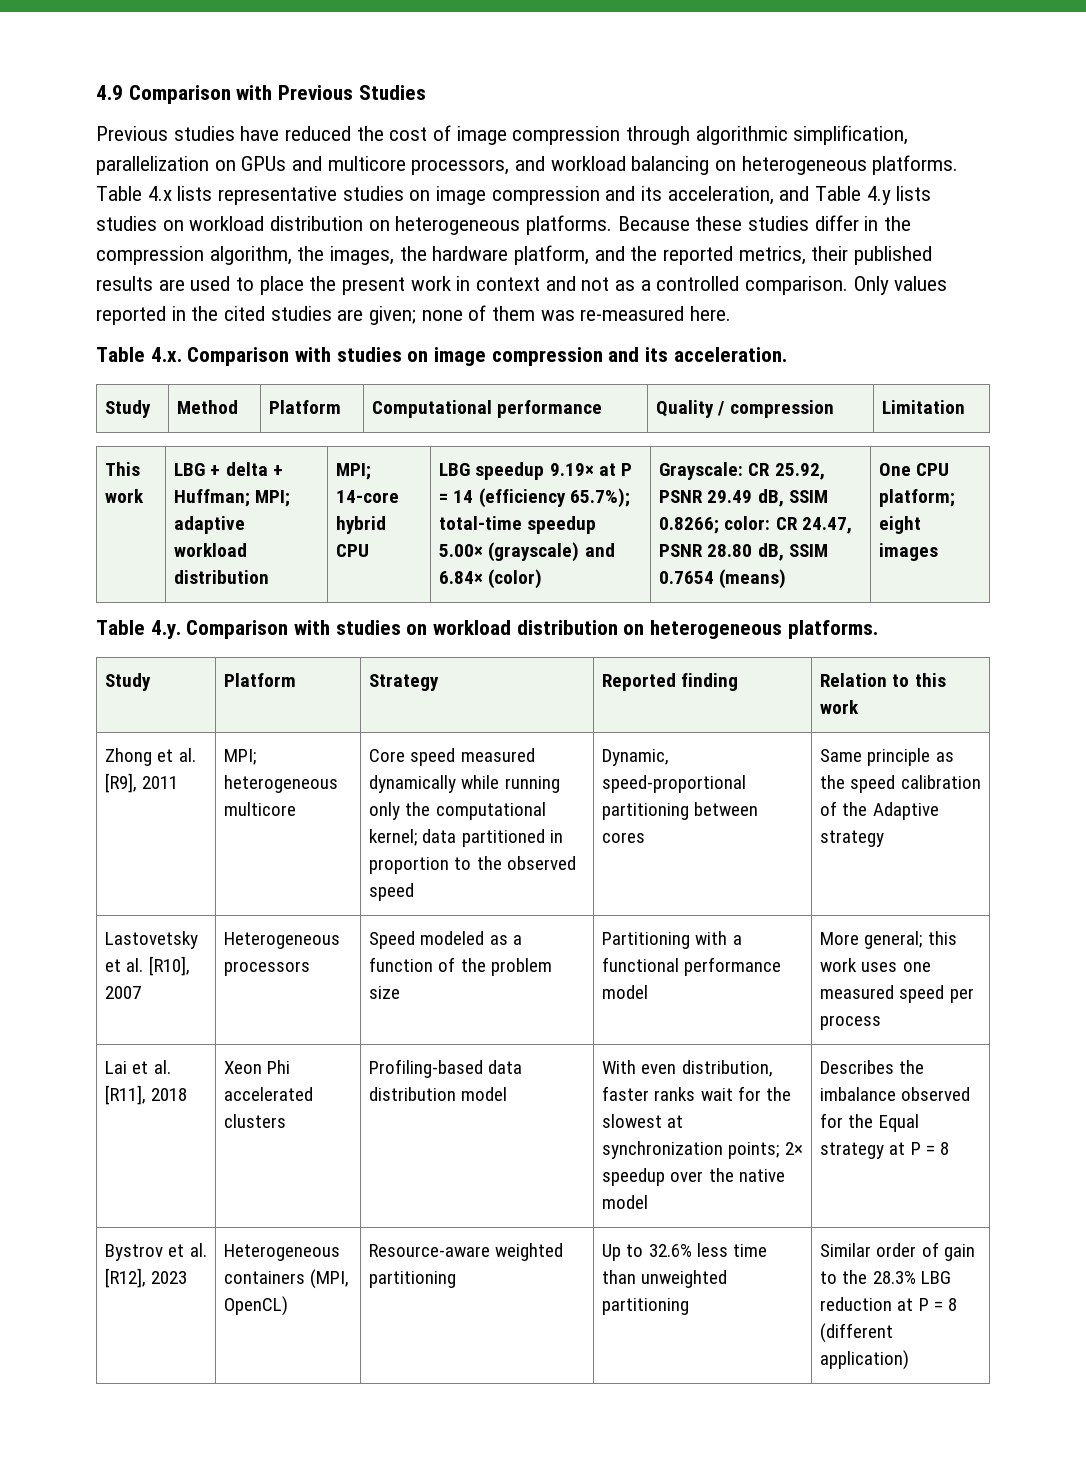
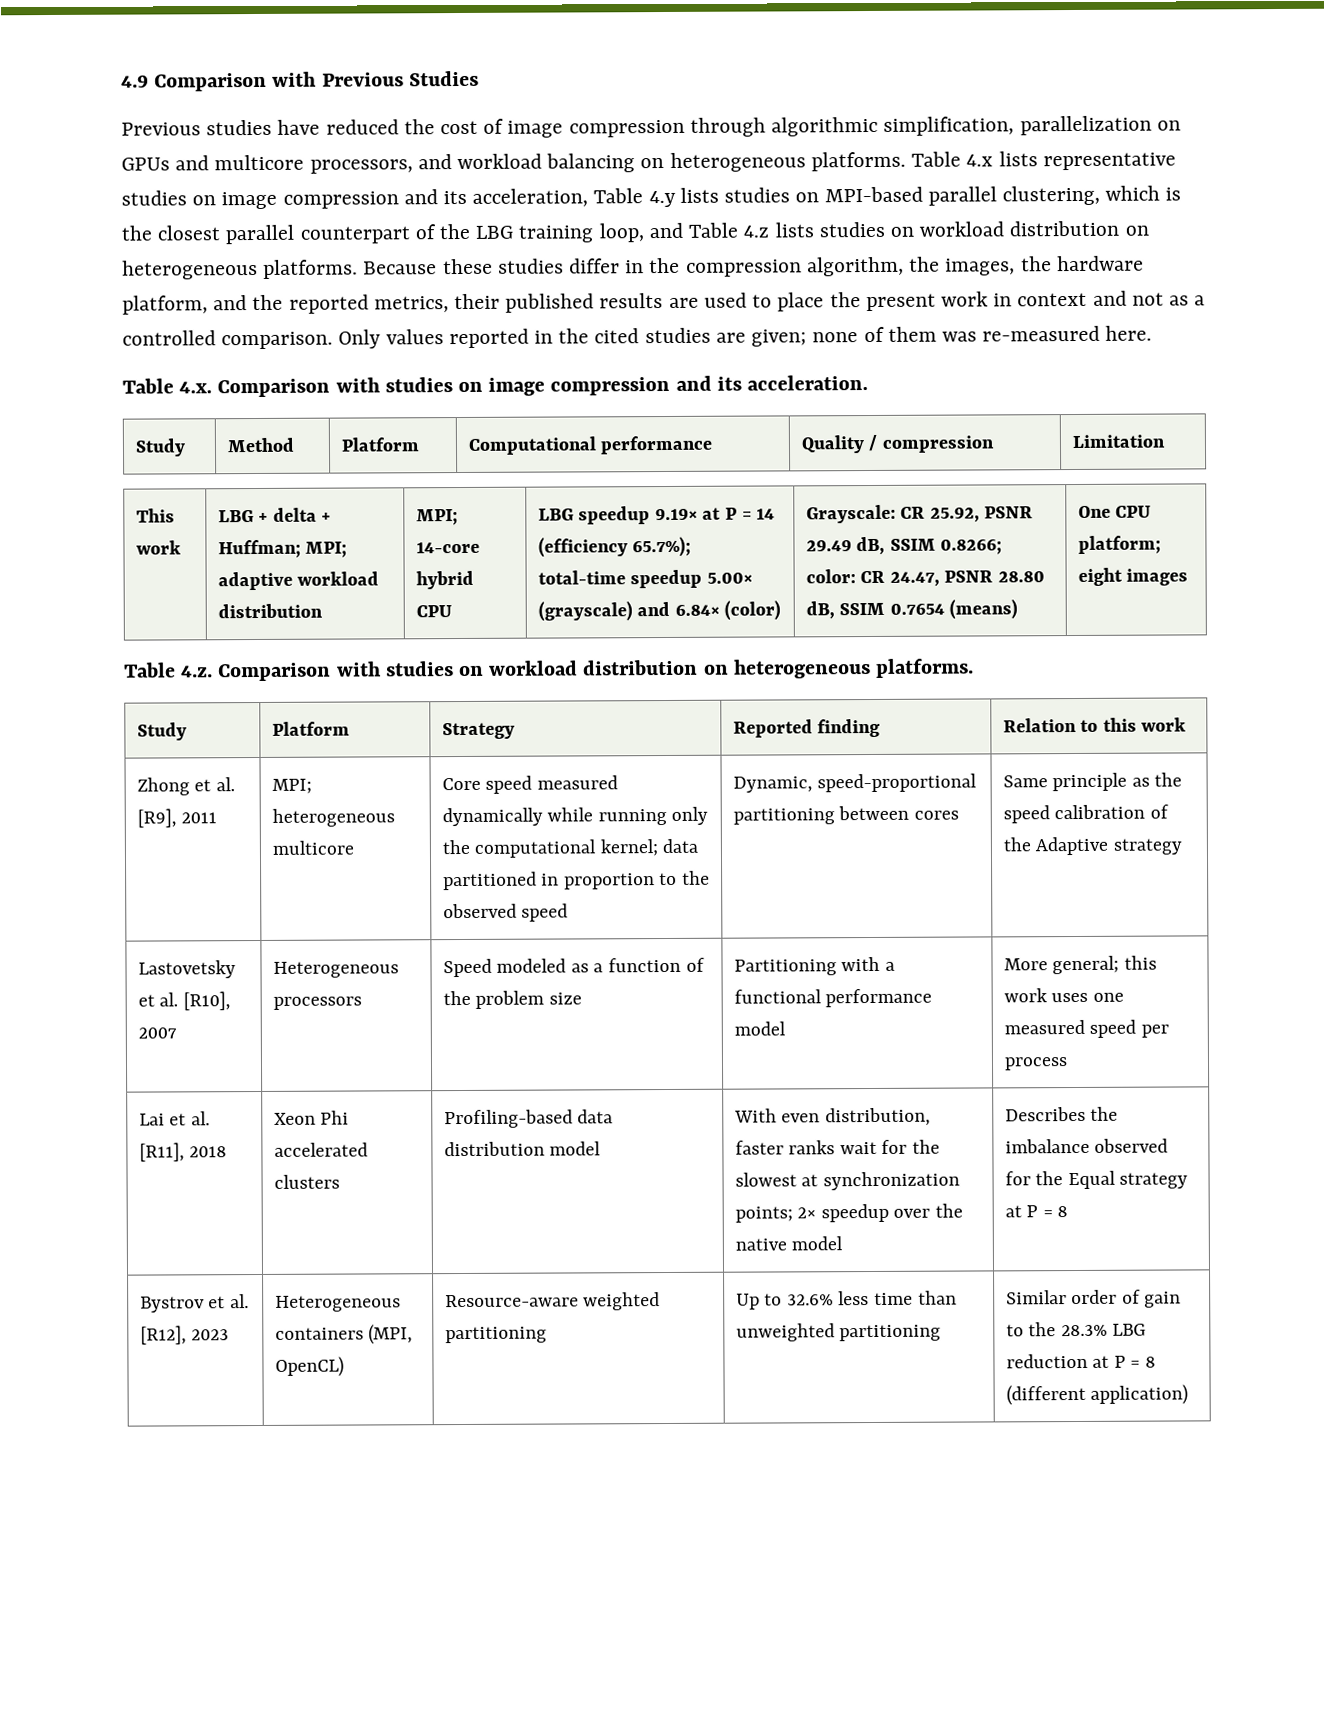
(774, 195) none -> [593,185,1182,208] [121,223,644,245] Table 4.y lists studies on MPI-based parallel clustering, which is the closest parallel counterpart of the LBG training loop,
[866,186,891,205] 4.y -> [743,225,770,238] 4.z
[150,620,181,639] 4.y. -> [181,665,214,678] 4.z.

